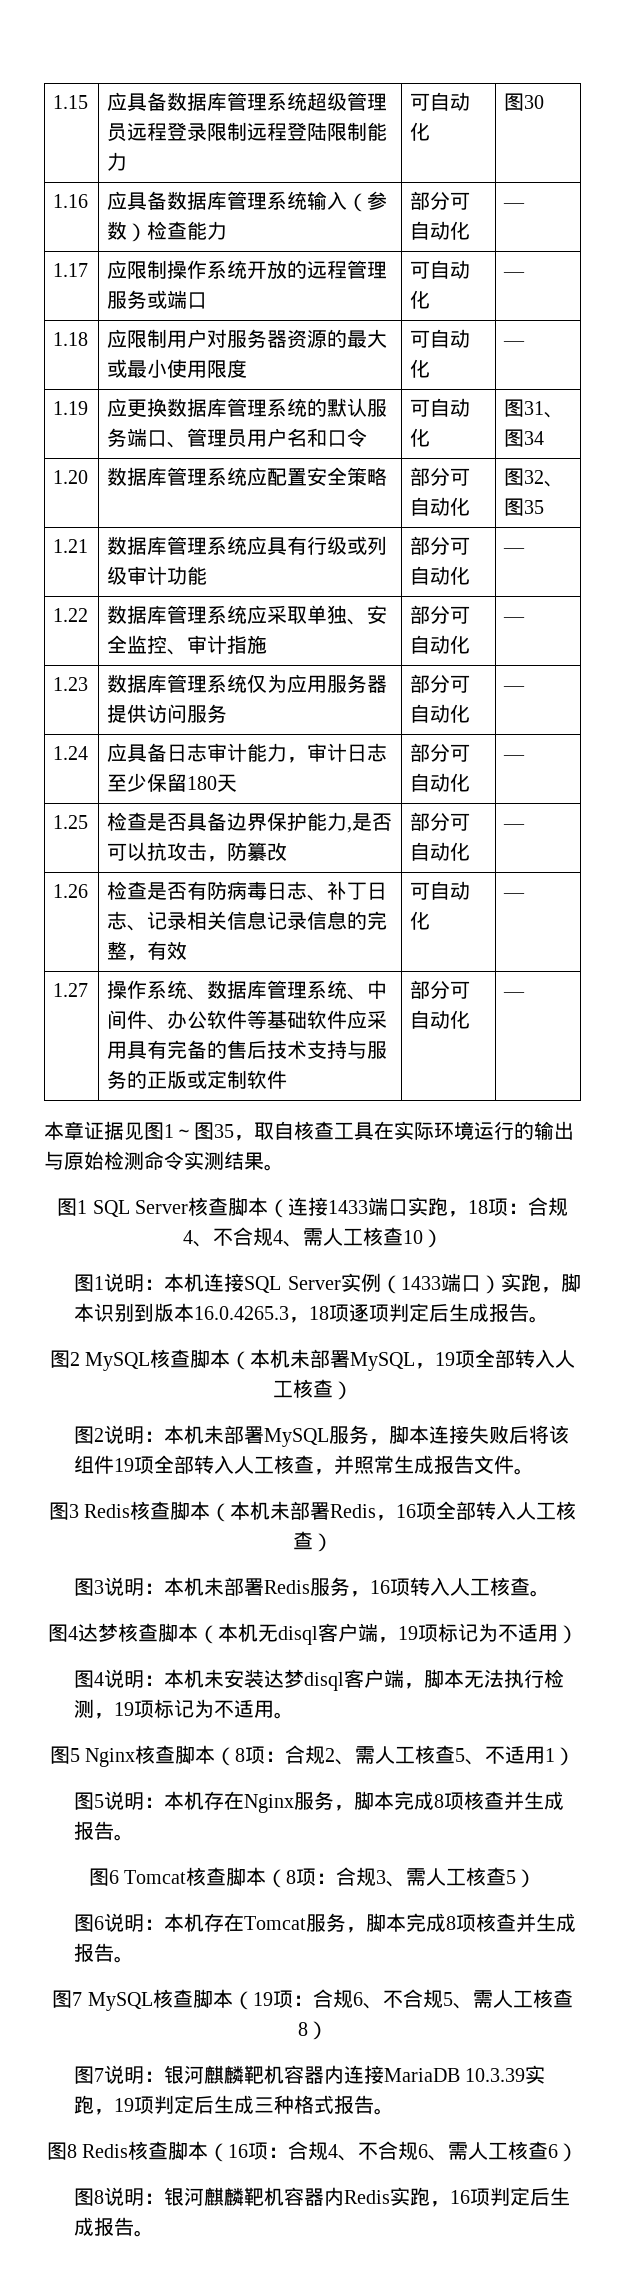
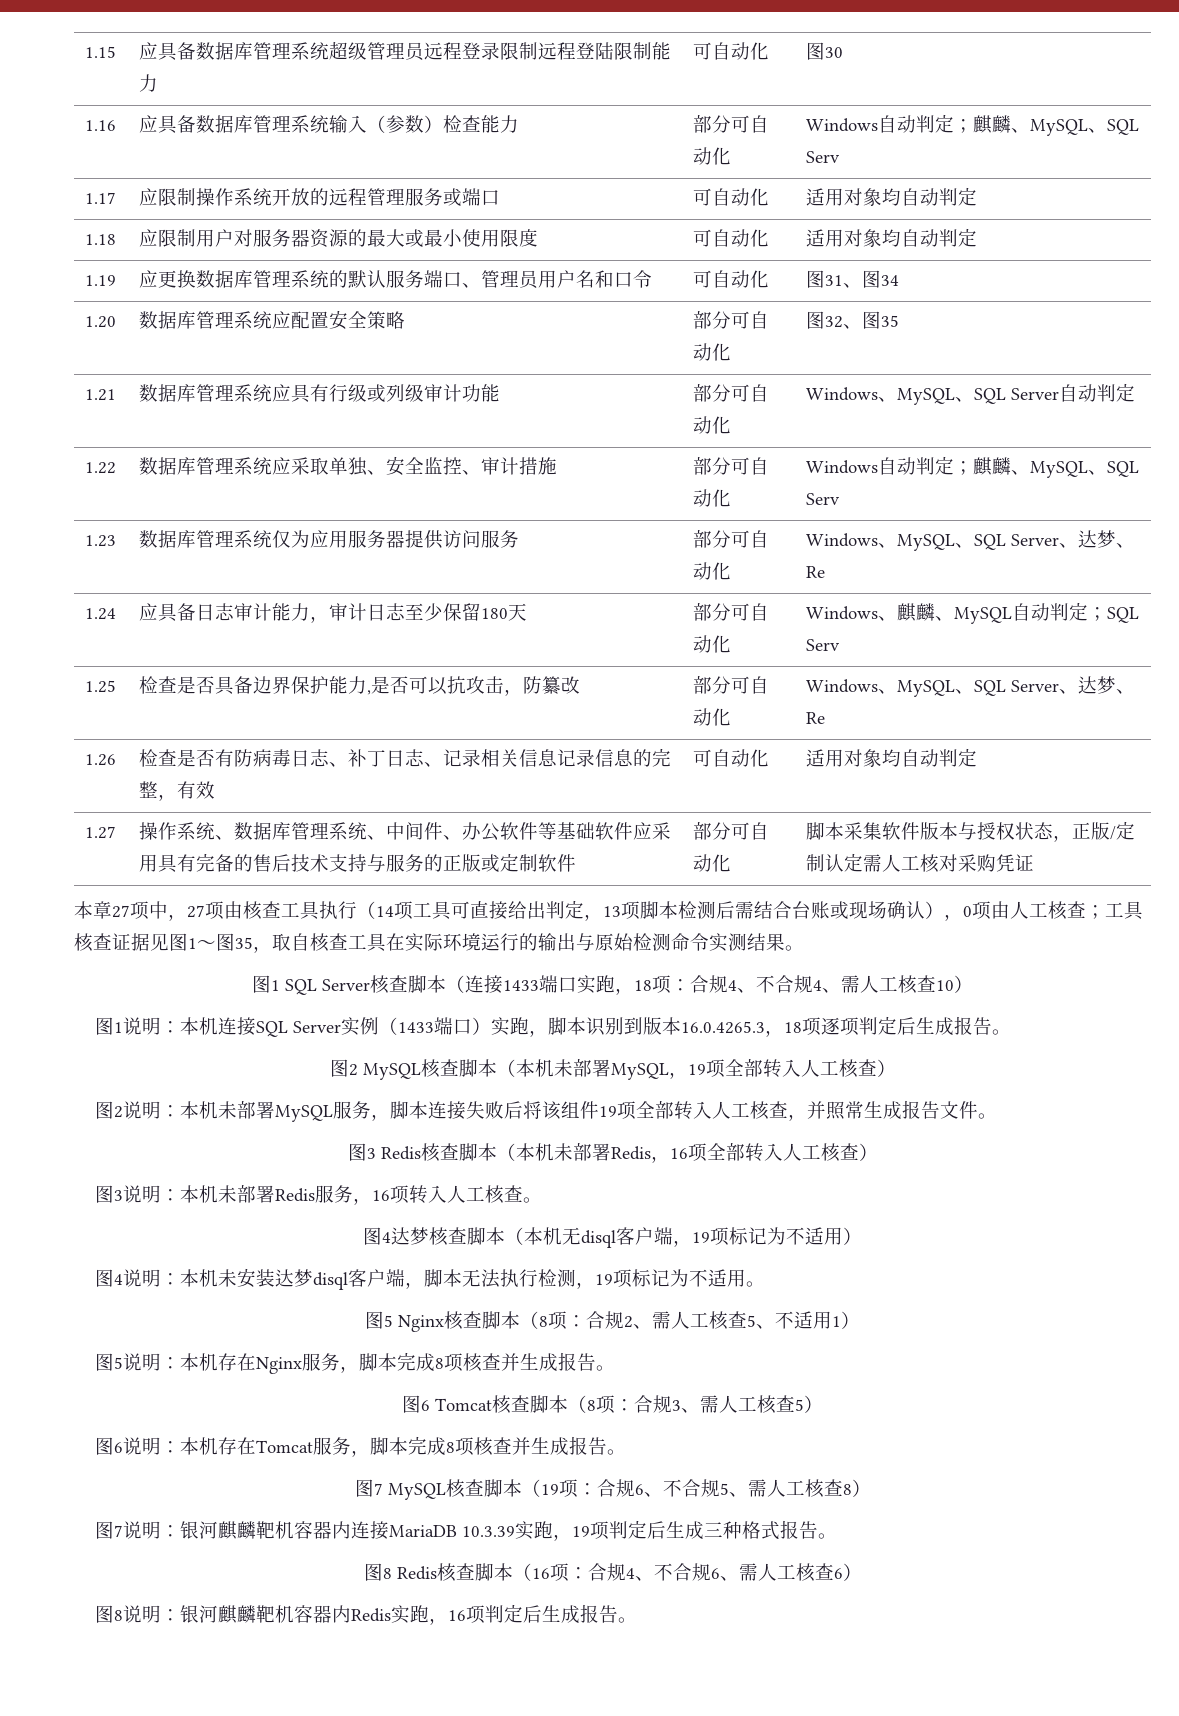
[503,203,526,208] — -> [806,114,1140,136] [806,151,841,163] Windows自动判定；麒麟、MySQL、SQL Serv
[503,272,526,277] — -> [806,187,978,206] 适用对象均自动判定
[503,341,526,346] — -> [806,228,978,247] 适用对象均自动判定
[503,548,526,553] — -> [806,383,1136,405] Windows、MySQL、SQL Server自动判定
[227,635,248,654] 指 -> [519,457,539,475] 措
[503,617,526,622] — -> [806,456,1140,478] [806,493,841,505] Windows自动判定；麒麟、MySQL、SQL Serv
[503,686,526,691] — -> [806,530,1136,551] [806,566,826,578] Windows、MySQL、SQL Server、达梦、Re
[503,755,526,760] — -> [806,602,1140,624] [806,639,841,651] Windows、麒麟、MySQL自动判定；SQL Serv
[503,824,526,829] — -> [806,676,1136,697] [806,712,826,724] Windows、MySQL、SQL Server、达梦、Re
[503,893,526,898] — -> [806,748,978,767] 适用对象均自动判定
[503,992,526,997] [44,1121,84,1140] — // 本章 -> [806,821,1136,842] [806,853,1035,873] [74,900,1144,921] [74,933,112,952] 脚本采集软件版本与授权状态，正版/定制认定需人工核对采购凭证 // 本章27项中，27项由核查工具执行（14项工具可直接给出判定，13项脚本检测后需结合台账或现场确认），0项由人工核查；工具核查

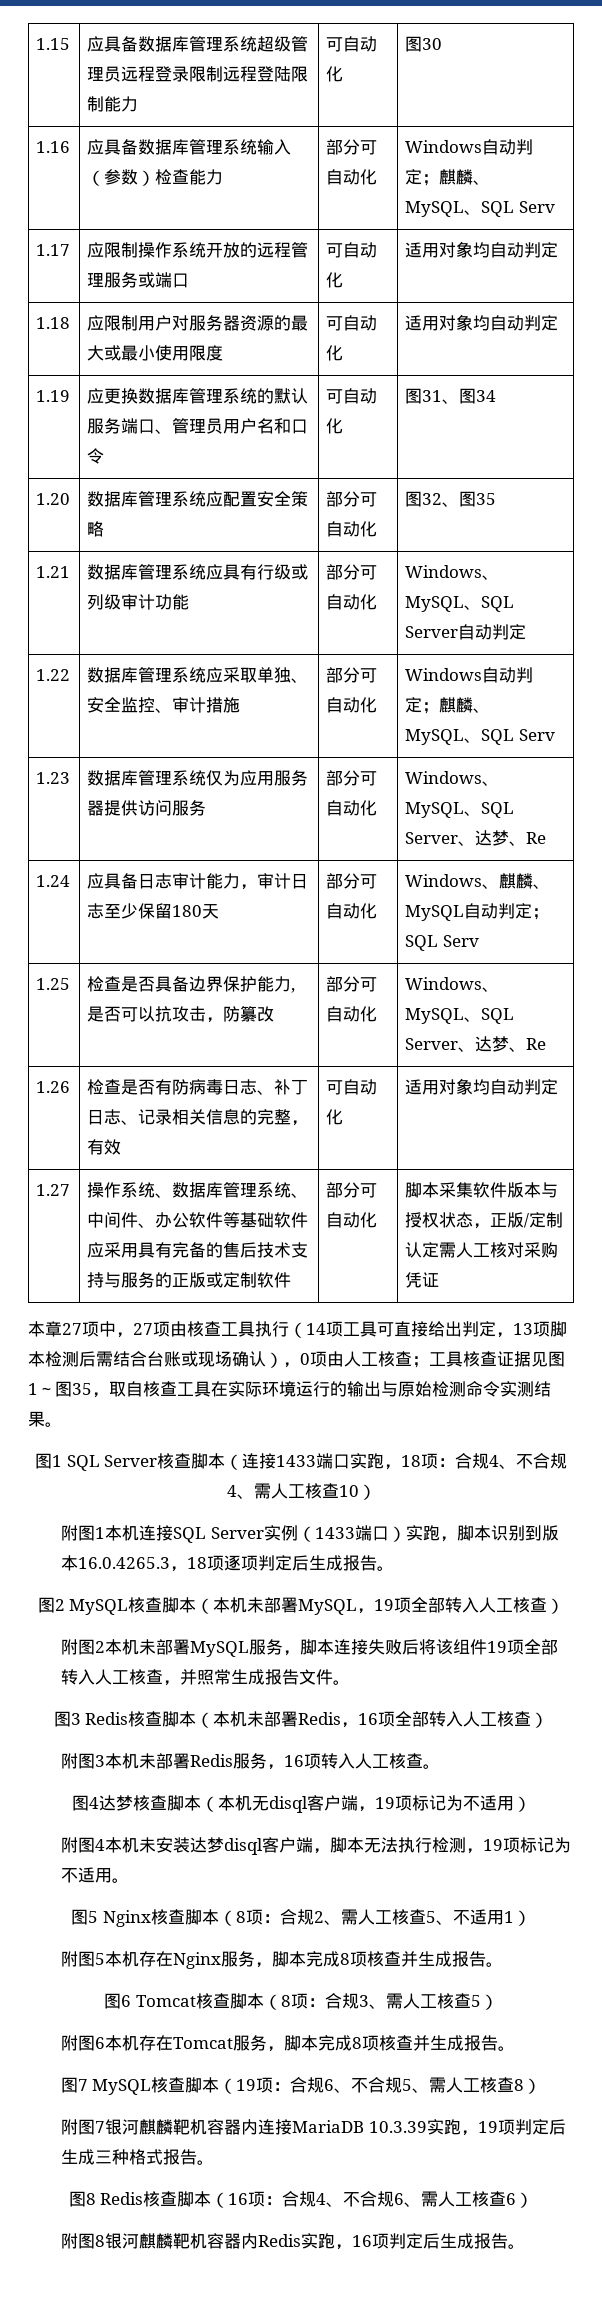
[557,749,634,767] 记录信息 -> (241, 1117) none
[94,1017,180,1035] 图1说明： -> [60,1525,105,1541] 附图1
[94,1101,180,1119] 图2说明： -> [60,1639,105,1655] 附图2
[94,1185,180,1203] 图3说明： -> [60,1753,105,1769] 附图3
[94,1269,180,1287] 图4说明： -> [60,1837,105,1853] 附图4
[94,1353,180,1371] 图5说明： -> [60,1951,105,1967] 附图5
[94,1437,180,1455] 图6说明： -> [60,2035,105,2051] 附图6
[94,1521,180,1539] 图7说明： -> [60,2119,105,2135] 附图7
[94,1605,180,1623] 图8说明： -> [60,2233,105,2249] 附图8

